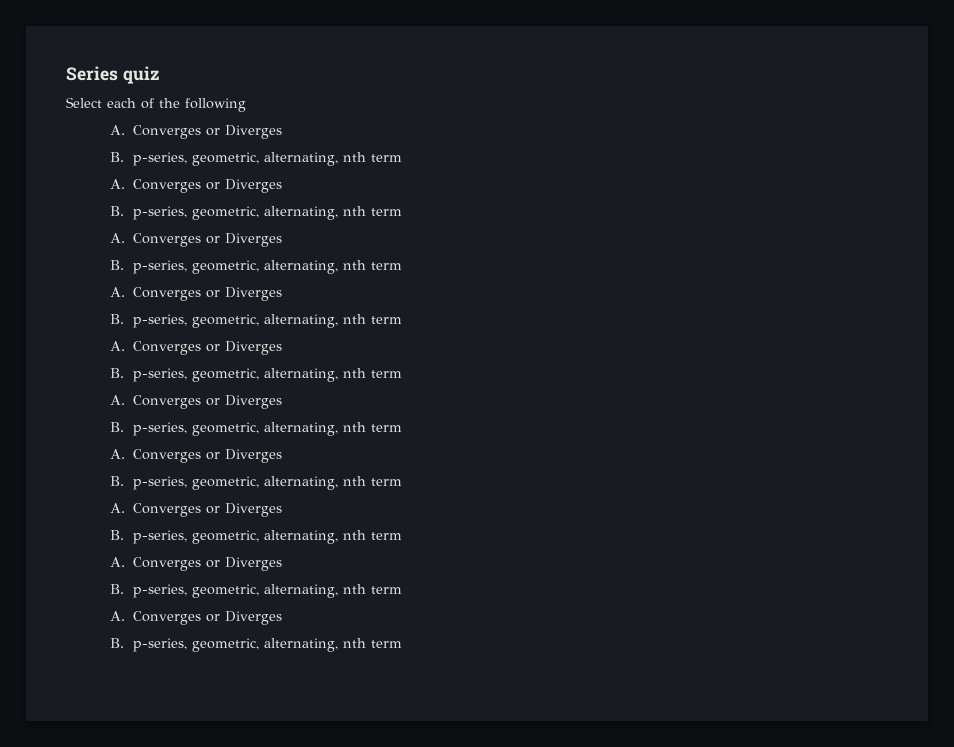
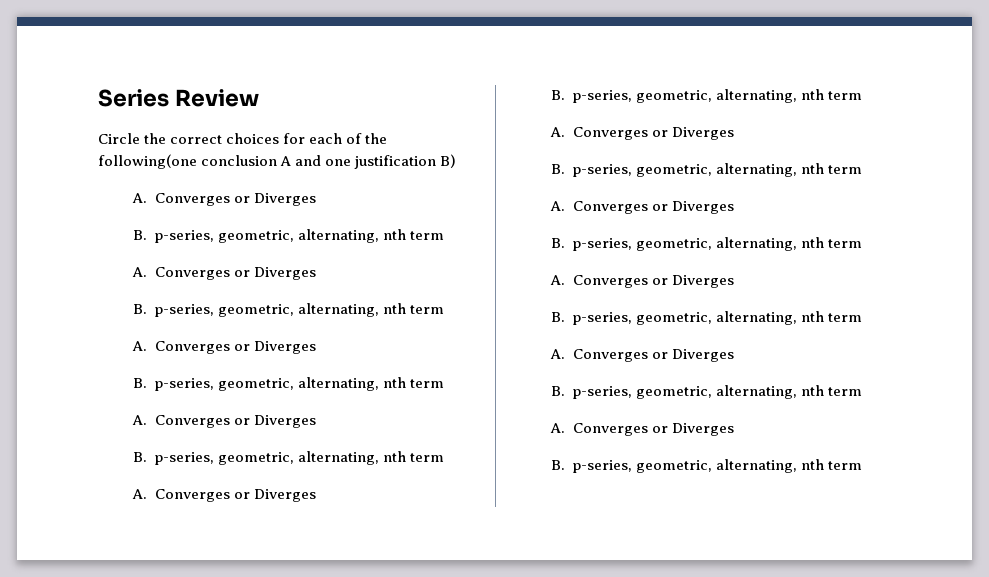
[122,66,159,84] [66,97,246,112] quiz // Select each of the following -> [174,89,259,107] [98,133,388,144] [98,154,457,169] Review // Circle the correct choices for each of the following(one conclusion A and one justification B)

